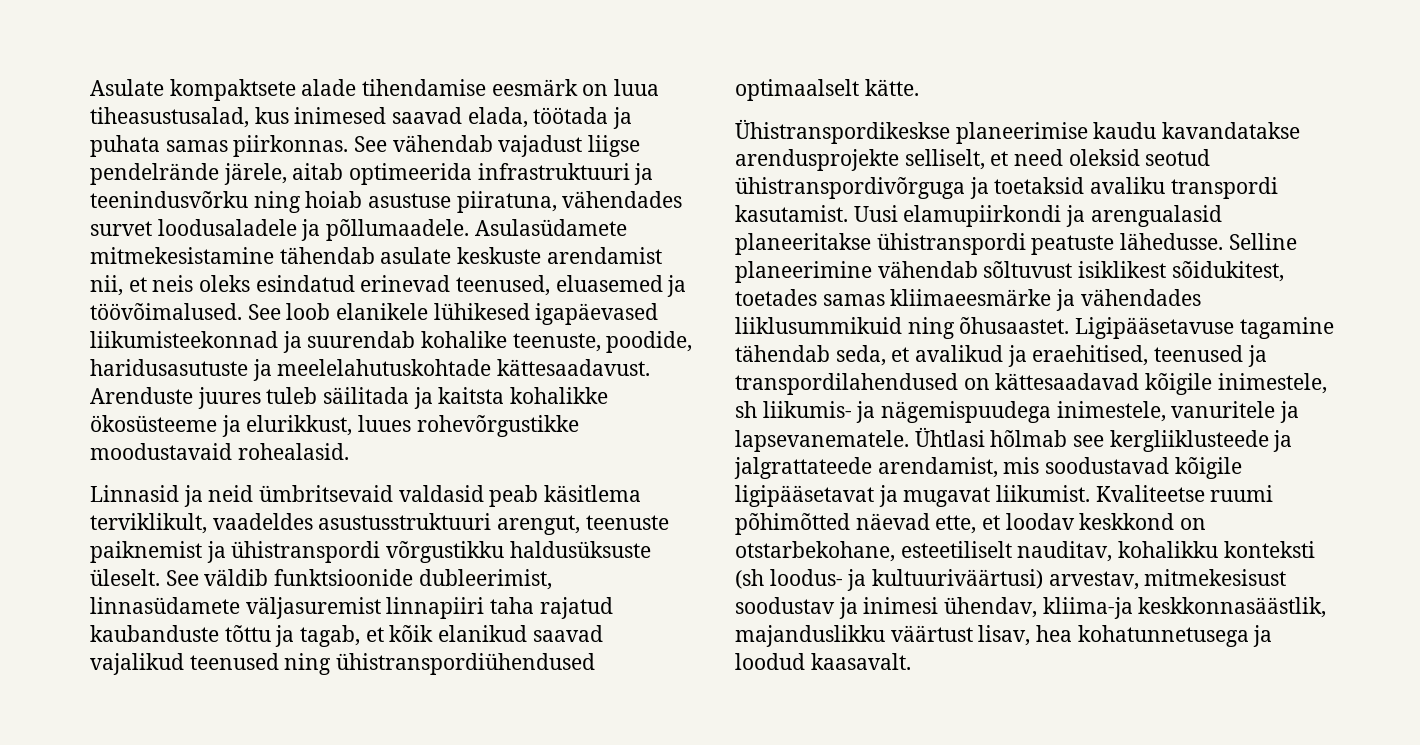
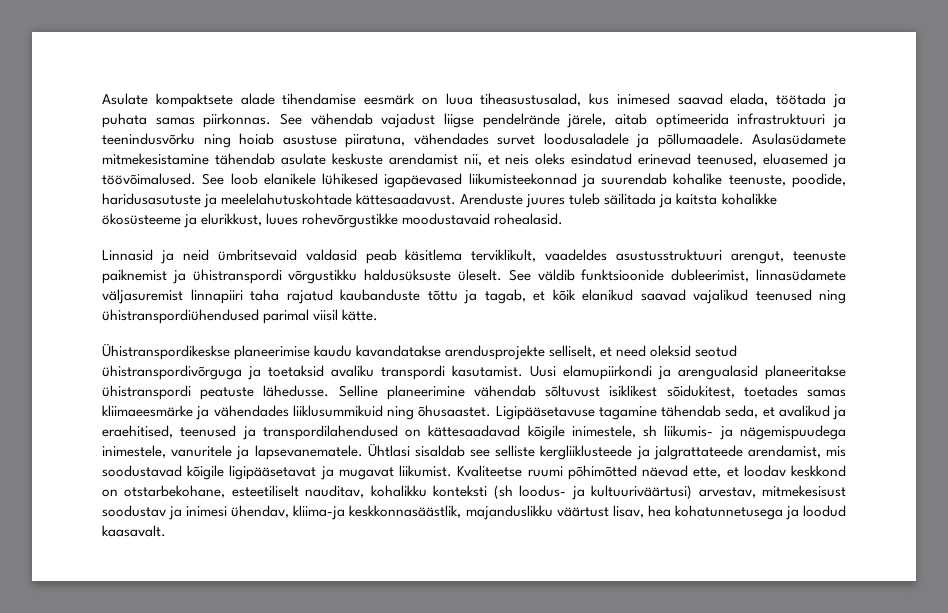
[735,79,859,101] optimaalselt -> [263,309,339,324] parimal viisil
[990,430,1105,447] hõlmab see -> [414,445,536,457] sisaldab see selliste

